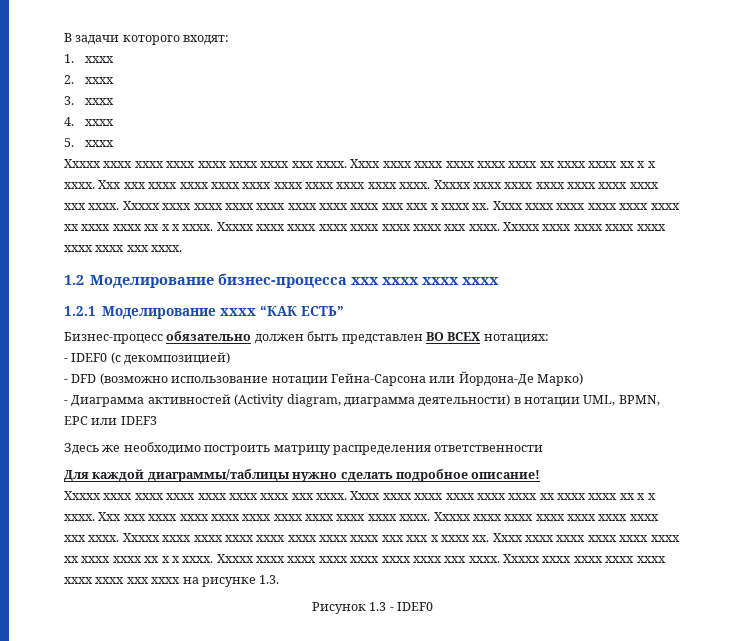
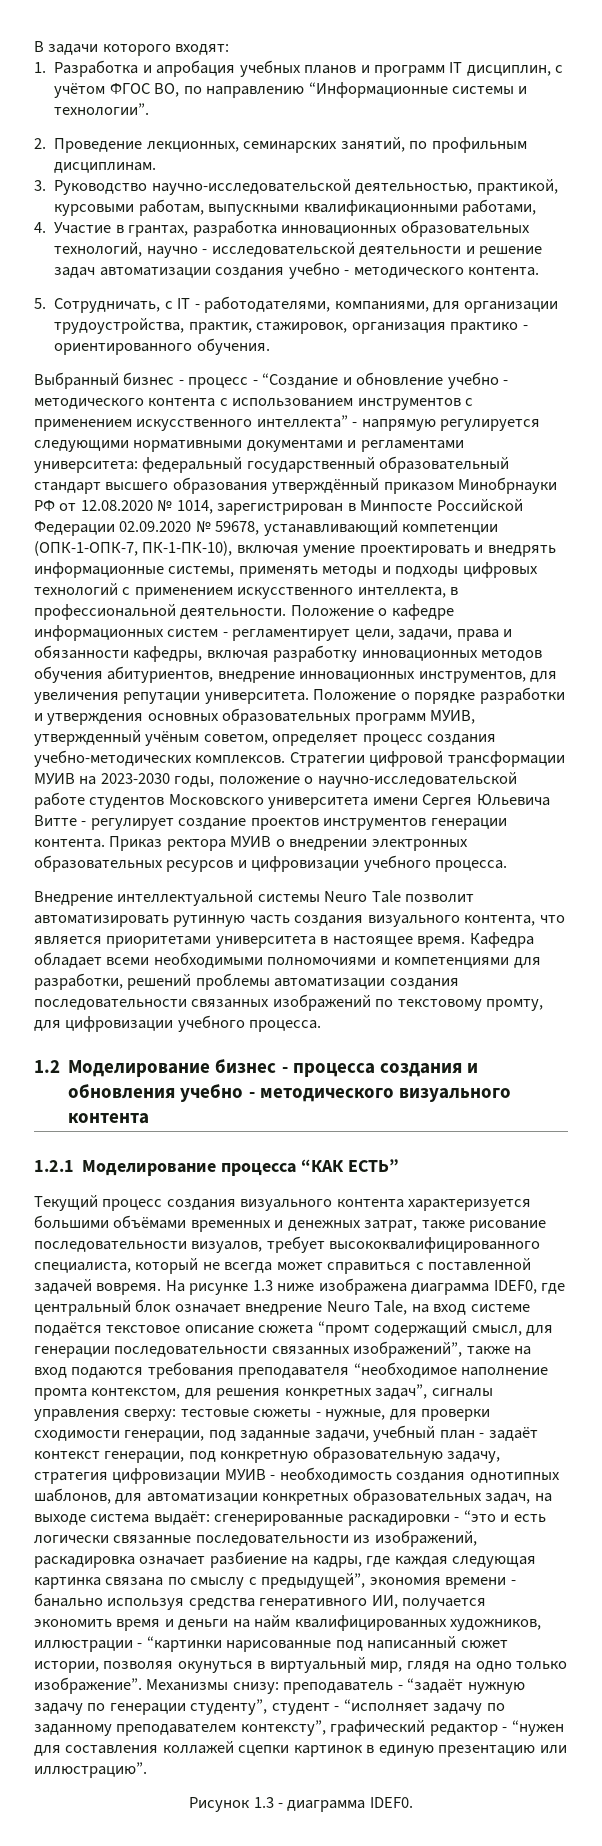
[84,56,114,63] [64,75,114,84] [64,96,114,105] [64,117,114,126] [64,138,114,147] [64,159,656,168] [64,180,659,189] [64,201,680,210] [64,222,666,231] [64,245,183,252] [64,273,500,289] хххх // 2. хххх // 3. хххх // 4. хххх // 5. хххх // Ххххх хххх хххх хххх хххх хххх хххх ххх хххх. Хххх хххх хххх хххх хххх хххх хх хххх хххх хх х х хххх. Ххх ххх хххх хххх хххх хххх хххх хххх хххх хххх хххх. Ххххх хххх хххх хххх хххх хххх хххх ххх хххх. Ххххх хххх хххх хххх хххх хххх хххх хххх ххх ххх х хххх хх. Хххх хххх хххх хххх хххх хххх хх хххх хххх хх х х хххх. Ххххх хххх хххх хххх хххх хххх хххх ххх хххх. Ххххх хххх хххх хххх хххх хххх хххх ххх хххх. // 1.2 Моделирование бизнес-процесса ххх хххх хххх хххх -> [54,60,564,77] [54,82,528,98] [54,103,150,116] [34,137,527,153] [54,162,157,173] [34,179,558,195] [54,199,537,216] [34,220,530,237] [54,242,542,258] [54,262,539,279] [34,296,559,313] [54,318,528,334] [54,338,270,355] [34,372,509,389] [34,398,474,410] [34,415,541,431] [34,440,464,452] [34,456,510,473] [34,477,558,494] [34,499,523,515] [34,520,499,536] [34,541,556,557] [34,562,538,578] [34,583,459,599] [34,604,454,620] [34,625,513,641] [34,645,543,662] [34,666,558,683] [34,687,565,704] [34,708,476,725] [34,730,497,746] [34,750,565,767] [34,772,517,788] [34,792,550,809] [34,815,507,830] [34,836,468,851] [34,855,508,872] [34,890,475,906] [34,915,565,927] [34,932,534,948] [34,952,541,968] [34,973,459,990] [34,994,544,1011] [34,1015,322,1032] [34,1059,478,1077] [68,1084,511,1102] [68,1113,150,1124] Разработка и апробация учебных планов и программ IT дисциплин, с учётом ФГОС ВО, по направлению “Информационные системы и технологии”. // 2. Проведение лекционных, семинарских занятий, по профильным дисциплинам. // 3. Руководство научно-исследовательской деятельностью, практикой, курсовыми работам, выпускными квалификационными работами, // 4. Участие в грантах, разработка инновационных образовательных технологий, научно - исследовательской деятельности и решение задач автоматизации создания учебно - методического контента. // 5. Сотрудничать, с IT - работодателями, компаниями, для организации трудоустройства, практик, стажировок, организация практико - ориентированного обучения. // Выбранный бизнес - процесс - “Создание и обновление учебно - методического контента с использованием инструментов с применением искусственного интеллекта” - напрямую регулируется следующими нормативными документами и регламентами университета: федеральный государственный образовательный стандарт высшего образования утверждённый приказом Минобрнауки РФ от 12.08.2020 № 1014, зарегистрирован в Минпосте Российской Федерации 02.09.2020 № 59678, устанавливающий компетенции (ОПК-1-ОПК-7, ПК-1-ПК-10), включая умение проектировать и внедрять информационные системы, применять методы и подходы цифровых технологий с применением искусственного интеллекта, в профессиональной деятельности. Положение о кафедре информационных систем - регламентирует цели, задачи, права и обязанности кафедры, включая разработку инновационных методов обучения абитуриентов, внедрение инновационных инструментов, для увеличения репутации университета. Положение о порядке разработки и утверждения основных образовательных программ МУИВ, утвержденный учёным советом, определяет процесс создания учебно-методических комплексов. Стратегии цифровой трансформации МУИВ на 2023-2030 годы, положение о научно-исследовательской работе студентов Московского университета имени Сергея Юльевича Витте - регулирует создание проектов инструментов генерации контента. Приказ ректора МУИВ о внедрении электронных образовательных ресурсов и цифровизации учебного процесса. // Внедрение интеллектуальной системы Neuro Tale позволит автоматизировать рутинную часть создания визуального контента, что является приоритетами университета в настоящее время. Кафедра обладает всеми необходимыми полномочиями и компетенциями для разработки, решений проблемы автоматизации создания последовательности связанных изображений по текстовому промту, для цифровизации учебного процесса. // 1.2 Моделирование бизнес - процесса создания и обновления учебно - методического визуального контента
[220,308,257,316] хххх -> [221,1163,297,1176] процесса
[64,331,549,344] [64,352,231,365] [64,371,583,386] [64,394,660,407] [64,416,157,425] [64,442,544,455] [64,469,541,482] [64,491,656,500] [64,512,659,521] [64,533,680,542] [64,554,666,563] [64,575,280,587] Бизнес-процесс обязательно должен быть представлен ВО ВСЕХ нотациях: // - IDEF0 (с декомпозицией) // - DFD (возможно использование нотации Гейна-Сарсона или Йордона-Де Марко) // - Диаграмма активностей (Activity diagram, диаграмма деятельности) в нотации UML, BPMN, EPC или IDEF3 // Здесь же необходимо построить матрицу распределения ответственности // Для каждой диаграммы/таблицы нужно сделать подробное описание! // Ххххх хххх хххх хххх хххх хххх хххх ххх хххх. Хххх хххх хххх хххх хххх хххх хх хххх хххх хх х х хххх. Ххх ххх хххх хххх хххх хххх хххх хххх хххх хххх хххх. Ххххх хххх хххх хххх хххх хххх хххх ххх хххх. Ххххх хххх хххх хххх хххх хххх хххх хххх ххх ххх х хххх хх. Хххх хххх хххх хххх хххх хххх хх хххх хххх хх х х хххх. Ххххх хххх хххх хххх хххх хххх хххх ххх хххх. Ххххх хххх хххх хххх хххх хххх хххх ххх хххх на рисунке 1.3. -> [34,1195,532,1211] [34,1215,547,1232] [34,1236,541,1253] [34,1258,532,1274] [34,1278,566,1295] [34,1299,530,1316] [34,1321,554,1337] [34,1341,532,1358] [34,1362,549,1379] [34,1384,493,1400] [34,1409,491,1421] [34,1425,538,1442] [34,1446,501,1463] [34,1467,560,1484] [34,1488,552,1505] [34,1510,546,1526] [34,1530,477,1547] [34,1551,537,1568] [34,1573,516,1589] [34,1593,487,1610] [34,1615,542,1631] [34,1636,508,1652] [34,1657,568,1673] [34,1677,525,1694] [34,1699,505,1715] [34,1720,564,1736] [34,1741,567,1757] [34,1762,147,1778] Текущий процесс создания визуального контента характеризуется большими объёмами временных и денежных затрат, также рисование последовательности визуалов, требует высококвалифицированного специалиста, который не всегда может справиться с поставленной задачей вовремя. На рисунке 1.3 ниже изображена диаграмма IDEF0, где центральный блок означает внедрение Neuro Tale, на вход системе подаётся текстовое описание сюжета “промт содержащий смысл, для генерации последовательности связанных изображений”, также на вход подаются требования преподавателя “необходимое наполнение промта контекстом, для решения конкретных задач”, сигналы управления сверху: тестовые сюжеты - нужные, для проверки сходимости генерации, под заданные задачи, учебный план - задаёт контекст генерации, под конкретную образовательную задачу, стратегия цифровизации МУИВ - необходимость создания однотипных шаблонов, для автоматизации конкретных образовательных задач, на выходе система выдаёт: сгенерированные раскадировки - “это и есть логически связанные последовательности из изображений, раскадировка означает разбиение на кадры, где каждая следующая картинка связана по смыслу с предыдущей”, экономия времени - банально используя средства генеративного ИИ, получается экономить время и деньги на найм квалифицированных художников, иллюстрации - “картинки нарисованные под написанный сюжет истории, позволяя окунуться в виртуальный мир, глядя на одно только изображение”. Механизмы снизу: преподаватель - “задаёт нужную задачу по генерации студенту”, студент - “исполняет задачу по заданному преподавателем контексту”, графический редактор - “нужен для составления коллажей сцепки картинок в единую презентацию или иллюстрацию”.
[397,602,434,611] IDEF0 -> [287,1797,413,1812] диаграмма IDEF0.

